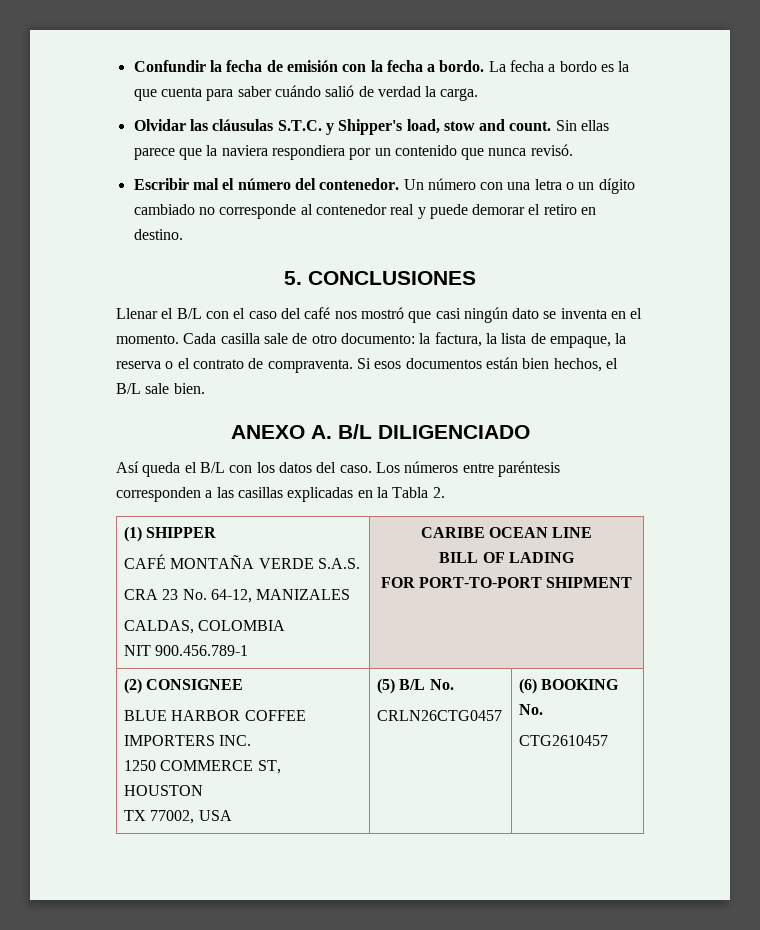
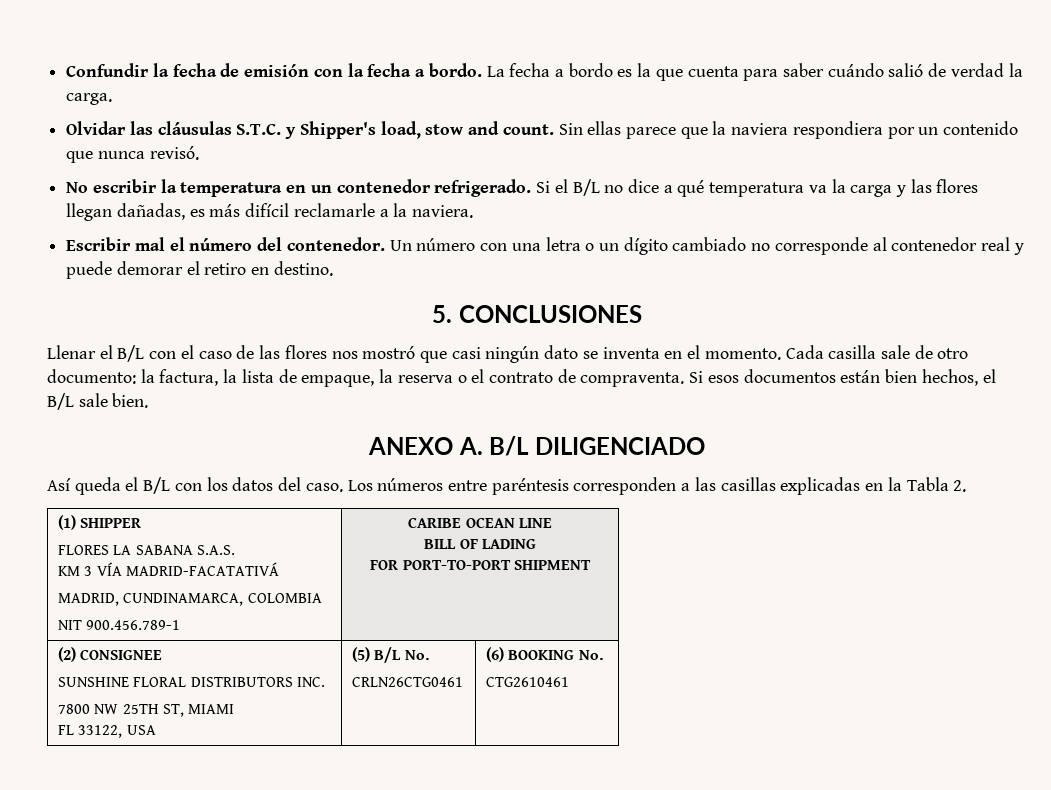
(573, 150) none -> [66,179,979,197] [66,203,474,221] // No escribir la temperatura en un contenedor refrigerado. Si el B/L no dice a qué temperatura va la carga y las flores llegan dañadas, es más difícil reclamarle a la naviera.
[280,307,331,319] del café -> [236,345,327,359] de las flores
[123,554,360,569] [123,589,351,603] [123,620,194,634] CAFÉ MONTAÑA VERDE S.A.S. // CRA 23 No. 64-12, MANIZALES // CALDAS, -> [58,545,236,555] [58,562,280,576] [58,593,244,606] FLORES LA SABANA S.A.S. // KM 3 VÍA MADRID-FACATATIVÁ // MADRID, CUNDINAMARCA,
[123,710,306,721] [123,735,252,746] [123,760,281,774] [123,785,203,796] [123,810,195,824] BLUE HARBOR COFFEE IMPORTERS INC. // 1250 COMMERCE ST, HOUSTON // TX 77002, -> [58,677,326,687] [58,704,235,717] [58,725,123,738] SUNSHINE FLORAL DISTRIBUTORS INC. // 7800 NW 25TH ST, MIAMI // FL 33122,
[376,710,502,721] CRLN26CTG0457 -> [352,677,464,687] CRLN26CTG0461
[518,735,608,746] CTG2610457 -> [486,677,570,687] CTG2610461

